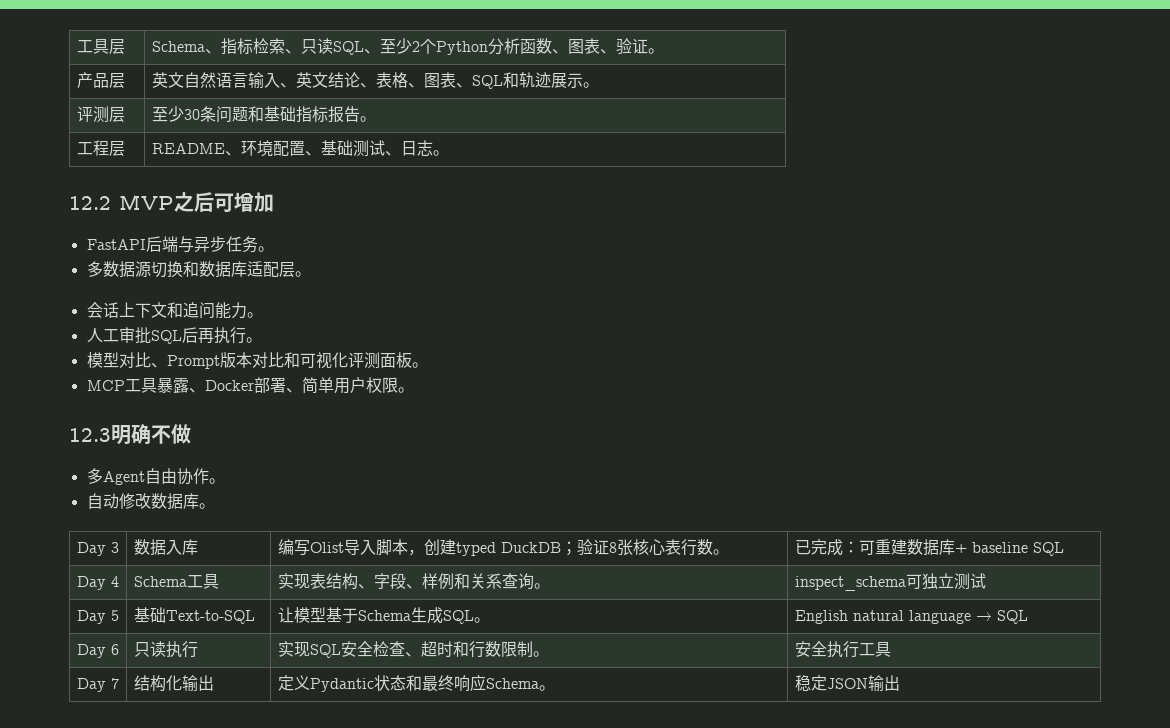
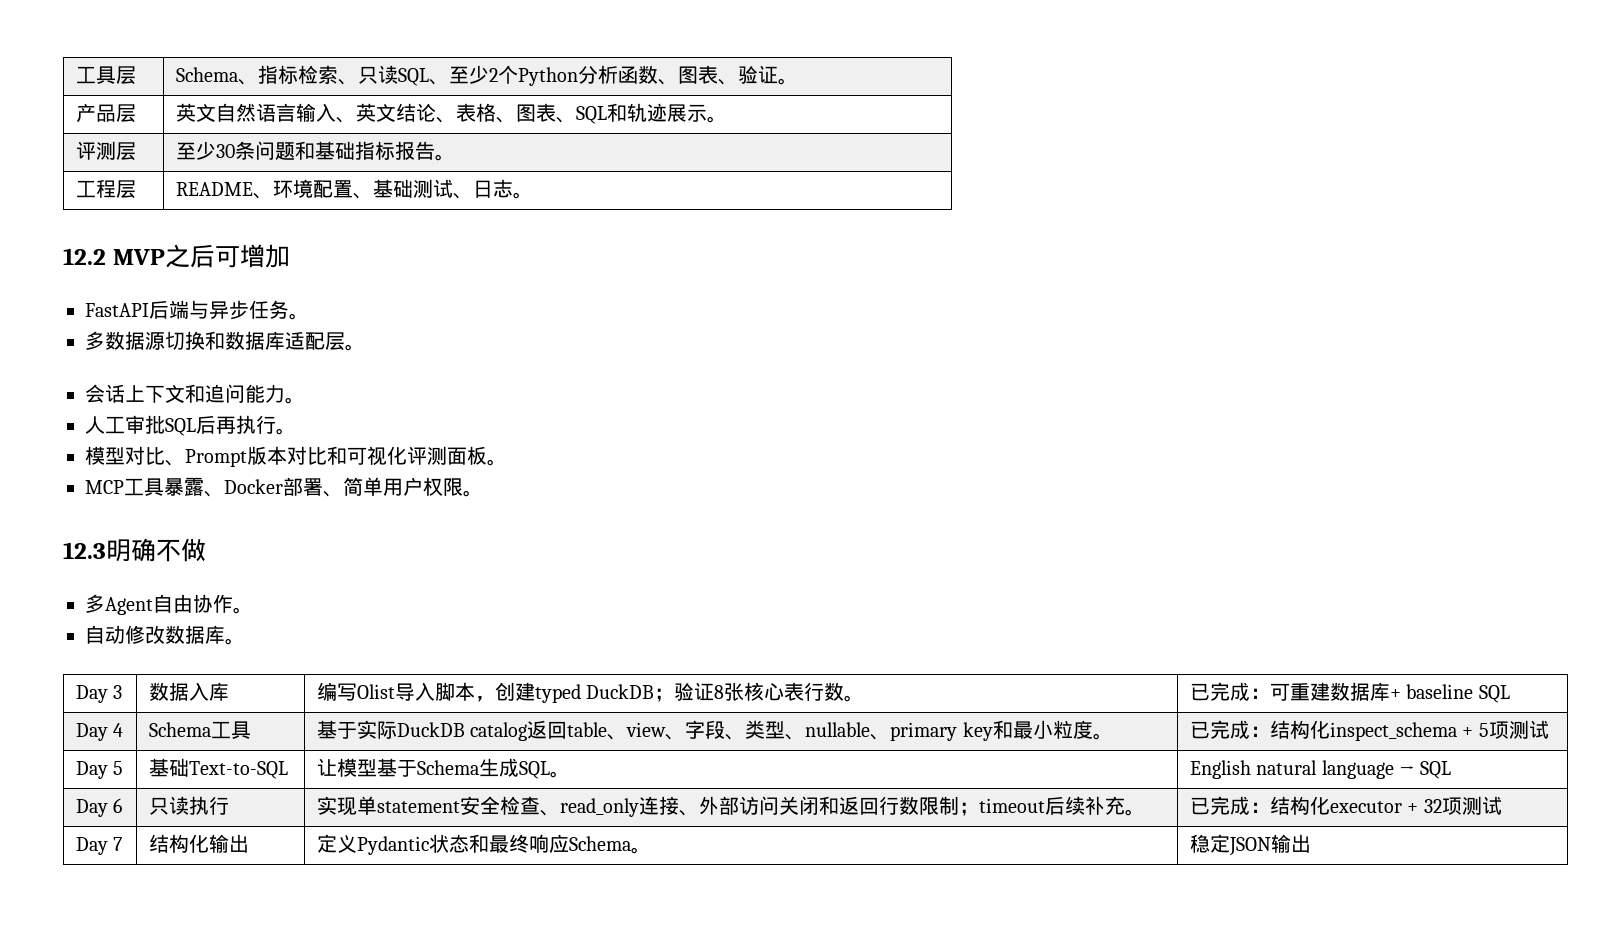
[277,573,550,590] [794,573,954,591] 实现表结构、字段、样例和关系查询。 | inspect_schema可独立 -> [316,720,1113,741] [1189,720,1509,741] 基于实际DuckDB catalog返回table、view、字段、类型、nullable、primary key和最小粒度。 | 已完成：结构化inspect_schema + 5项
[309,644,341,658] SQL -> [356,796,460,815] 单statement
[420,641,549,658] [794,641,891,658] 超时和行数限制。 | 安全执行工具 -> [559,796,1145,817] [1189,796,1502,815] read_only连接、外部访问关闭和返回行数限制；timeout后续补充。 | 已完成：结构化executor + 32项测试

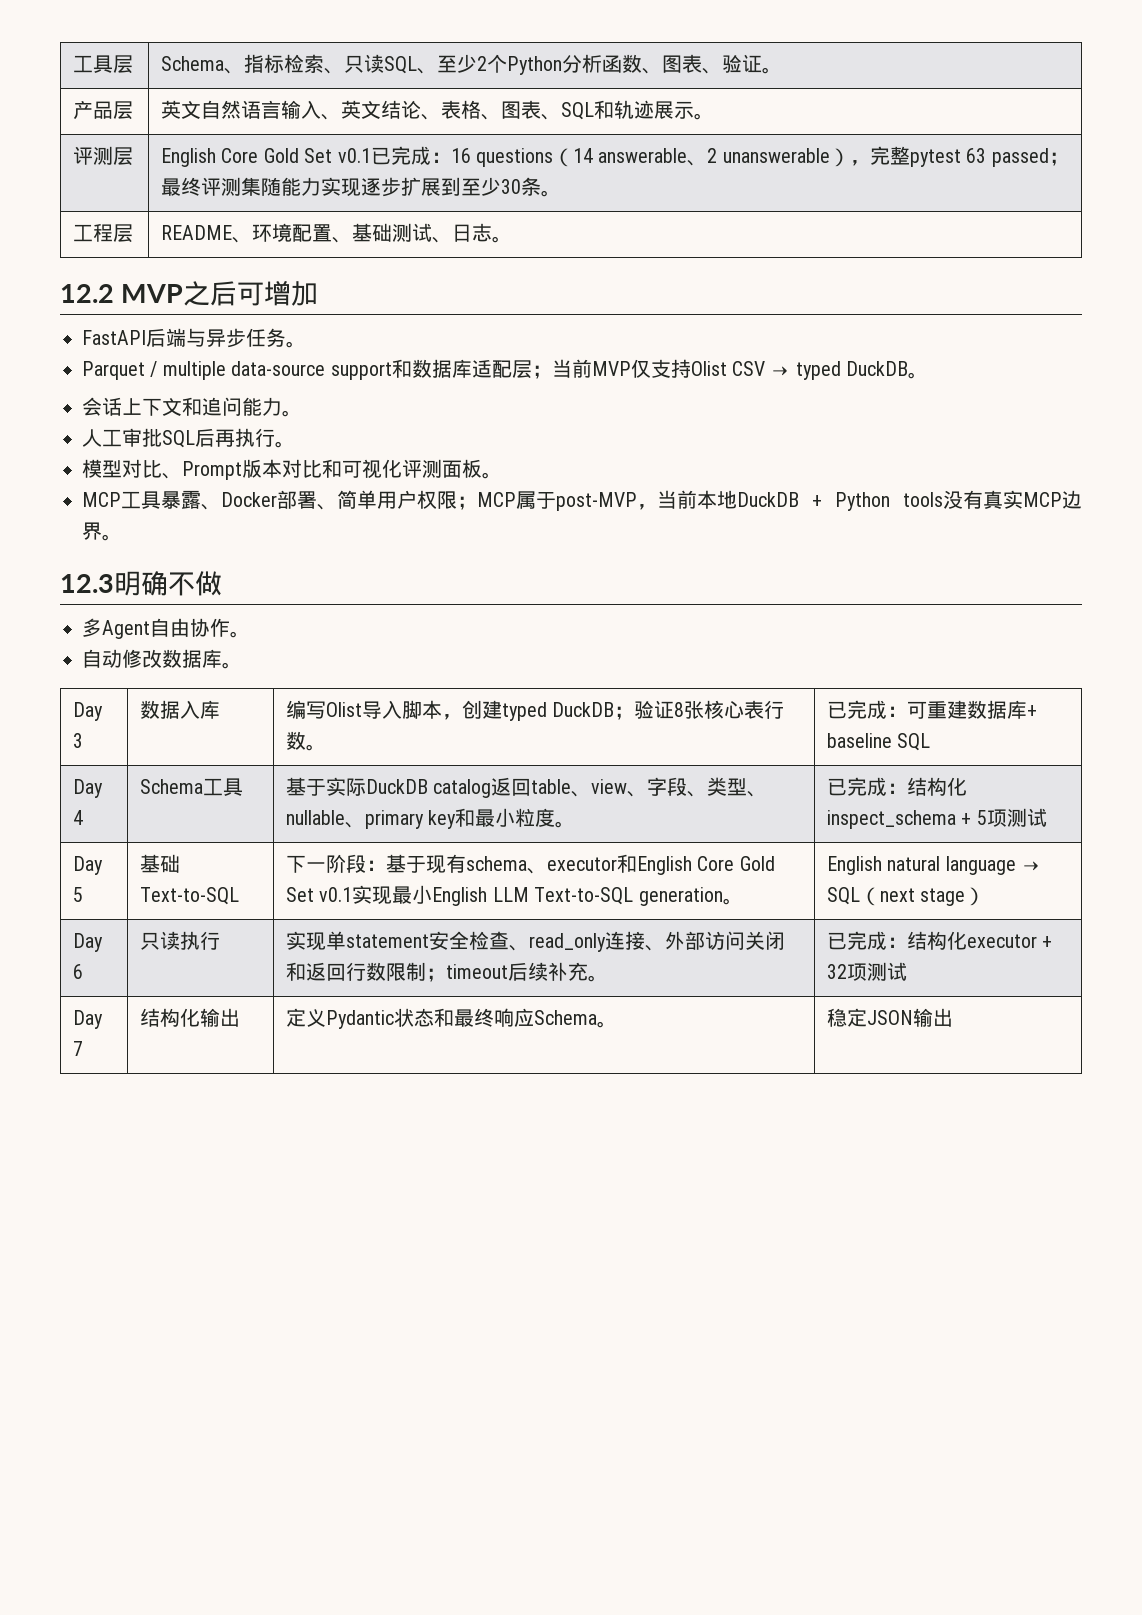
[175,141,435,160] 至少30条问题和基础指标报告 -> [160,146,1069,167] [160,177,541,197] English Core Gold Set v0.1已完成：16 questions（14 answerable、2 unanswerable），完整pytest 63 passed；最终评测集随能力实现逐步扩展到至少30条
[85,331,345,351] 多数据源切换和数据库适配层 -> [82,359,909,380] Parquet / multiple data-source support和数据库适配层；当前MVP仅支持Olist CSV → typed DuckDB
(463, 487) none -> [457,490,1082,511] [82,522,102,540] ；MCP属于post-MVP，当前本地DuckDB + Python tools没有真实MCP边界
[316,758,550,779] 让模型基于Schema生成SQL -> [285,854,775,875] [285,885,723,906] 下一阶段：基于现有schema、executor和English Core Gold Set v0.1实现最小English LLM Text-to-SQL generation
(1452, 770) none -> [859,887,986,906] （next stage）

